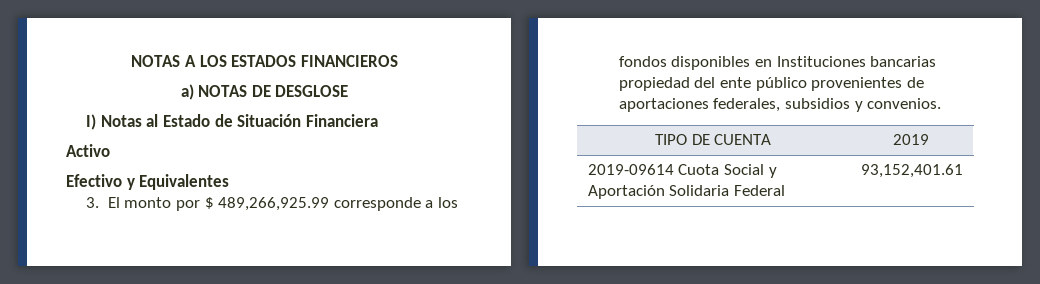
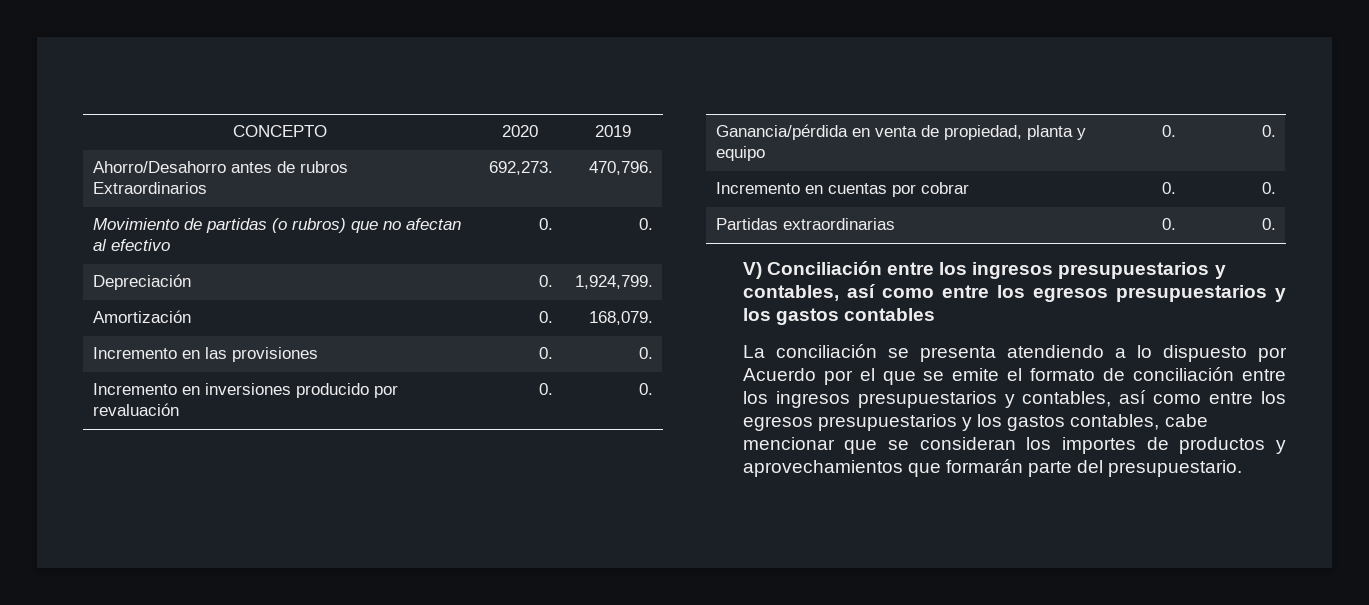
[131,55,398,67] [180,84,349,100] [86,114,378,130] [66,144,110,157] [66,174,230,190] [86,197,458,211] [618,56,937,70] [618,77,924,91] [618,98,942,112] [654,134,772,145] [893,134,929,145] [587,164,777,178] [587,185,786,199] [861,164,964,178] NOTAS A LOS ESTADOS FINANCIEROS // a) NOTAS DE DESGLOSE // I) Notas al Estado de Situación Financiera // Activo // Efectivo y Equivalentes // 3. El monto por $ 489,266,925.99 corresponde a los fondos disponibles en Instituciones bancarias propiedad del ente público provenientes de aportaciones federales, subsidios y convenios. // TIPO DE CUENTA | 2019 // 2019-09614 Cuota Social y Aportación Solidaria Federal | 93,152,401.61 -> [233,125,327,137] [501,125,538,137] [594,125,631,137] [93,161,349,173] [93,182,208,194] [488,161,553,175] [588,161,653,175] [93,218,462,233] [93,239,171,251] [538,218,553,230] [638,218,653,230] [93,274,192,290] [538,275,553,287] [574,275,653,289] [93,310,192,323] [538,311,553,323] [588,311,653,325] [93,347,319,362] [538,347,553,359] [638,347,653,359] [93,383,399,398] [93,403,180,416] [538,383,553,395] [638,383,653,395] [716,124,1087,140] [716,146,766,161] [1161,125,1176,137] [1261,125,1276,137] [716,182,970,197] [1161,182,1176,194] [1261,182,1276,194] [716,218,896,230] [1161,218,1176,230] [1261,218,1276,230] [742,261,1226,279] [742,284,1286,302] [742,308,936,325] [742,344,1287,362] [742,367,1286,385] [742,390,1286,408] [742,414,1208,431] [742,437,1286,454] [742,459,1243,477] CONCEPTO | 2020 | 2019 // Ahorro/Desahorro antes de rubros Extraordinarios | 692,273. | 470,796. // Movimiento de partidas (o rubros) que no afectan al efectivo | 0. | 0. // Depreciación | 0. | 1,924,799. // Amortización | 0. | 168,079. // Incremento en las provisiones | 0. | 0. // Incremento en inversiones producido por revaluación | 0. | 0. // Ganancia/pérdida en venta de propiedad, planta y equipo | 0. | 0. // Incremento en cuentas por cobrar | 0. | 0. // Partidas extraordinarias | 0. | 0. // V) Conciliación entre los ingresos presupuestarios y contables, así como entre los egresos presupuestarios y los gastos contables // La conciliación se presenta atendiendo a lo dispuesto por Acuerdo por el que se emite el formato de conciliación entre los ingresos presupuestarios y contables, así como entre los egresos presupuestarios y los gastos contables, cabe mencionar que se consideran los importes de productos y aprovechamientos que formarán parte del presupuestario.

